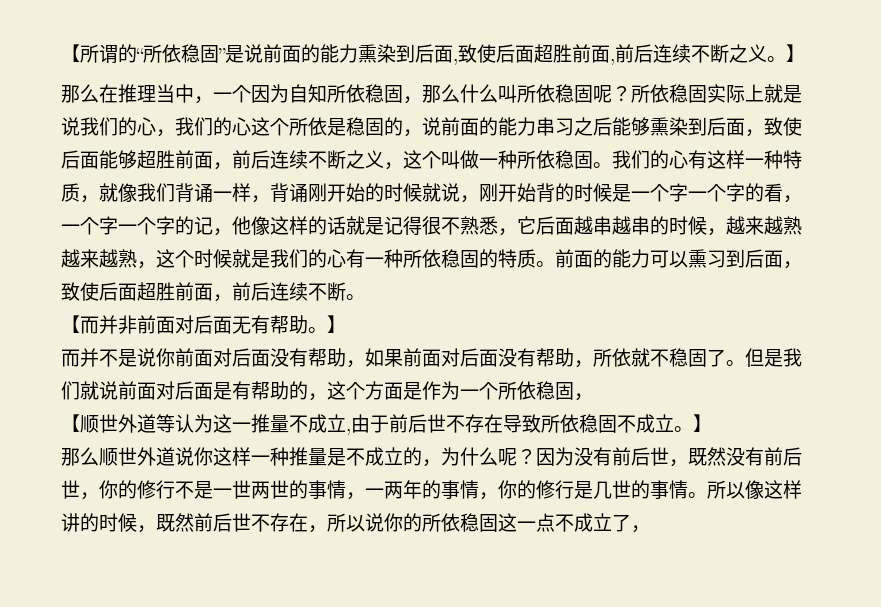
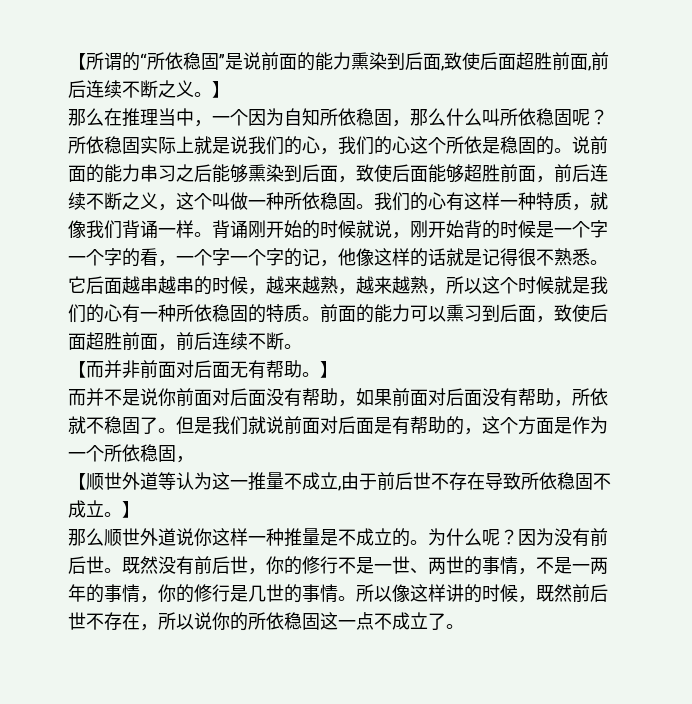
[403,129,422,137] ， -> [554,148,572,153] 。
[251,195,270,203] ， -> [194,232,212,237] 。
[498,228,517,236] ， -> [590,260,608,265] 。
[61,249,156,269] 越来越熟， -> [338,276,482,295] ，越来越熟，所以
[422,459,441,467] ， -> [410,540,428,545] 。
[669,459,688,467] ， -> [104,568,122,573] 。
(251, 489) none -> [410,568,428,574] 、
(365, 496) none -> [536,557,572,574] 不是
[631,525,650,533] ， -> [446,624,464,629] 。

